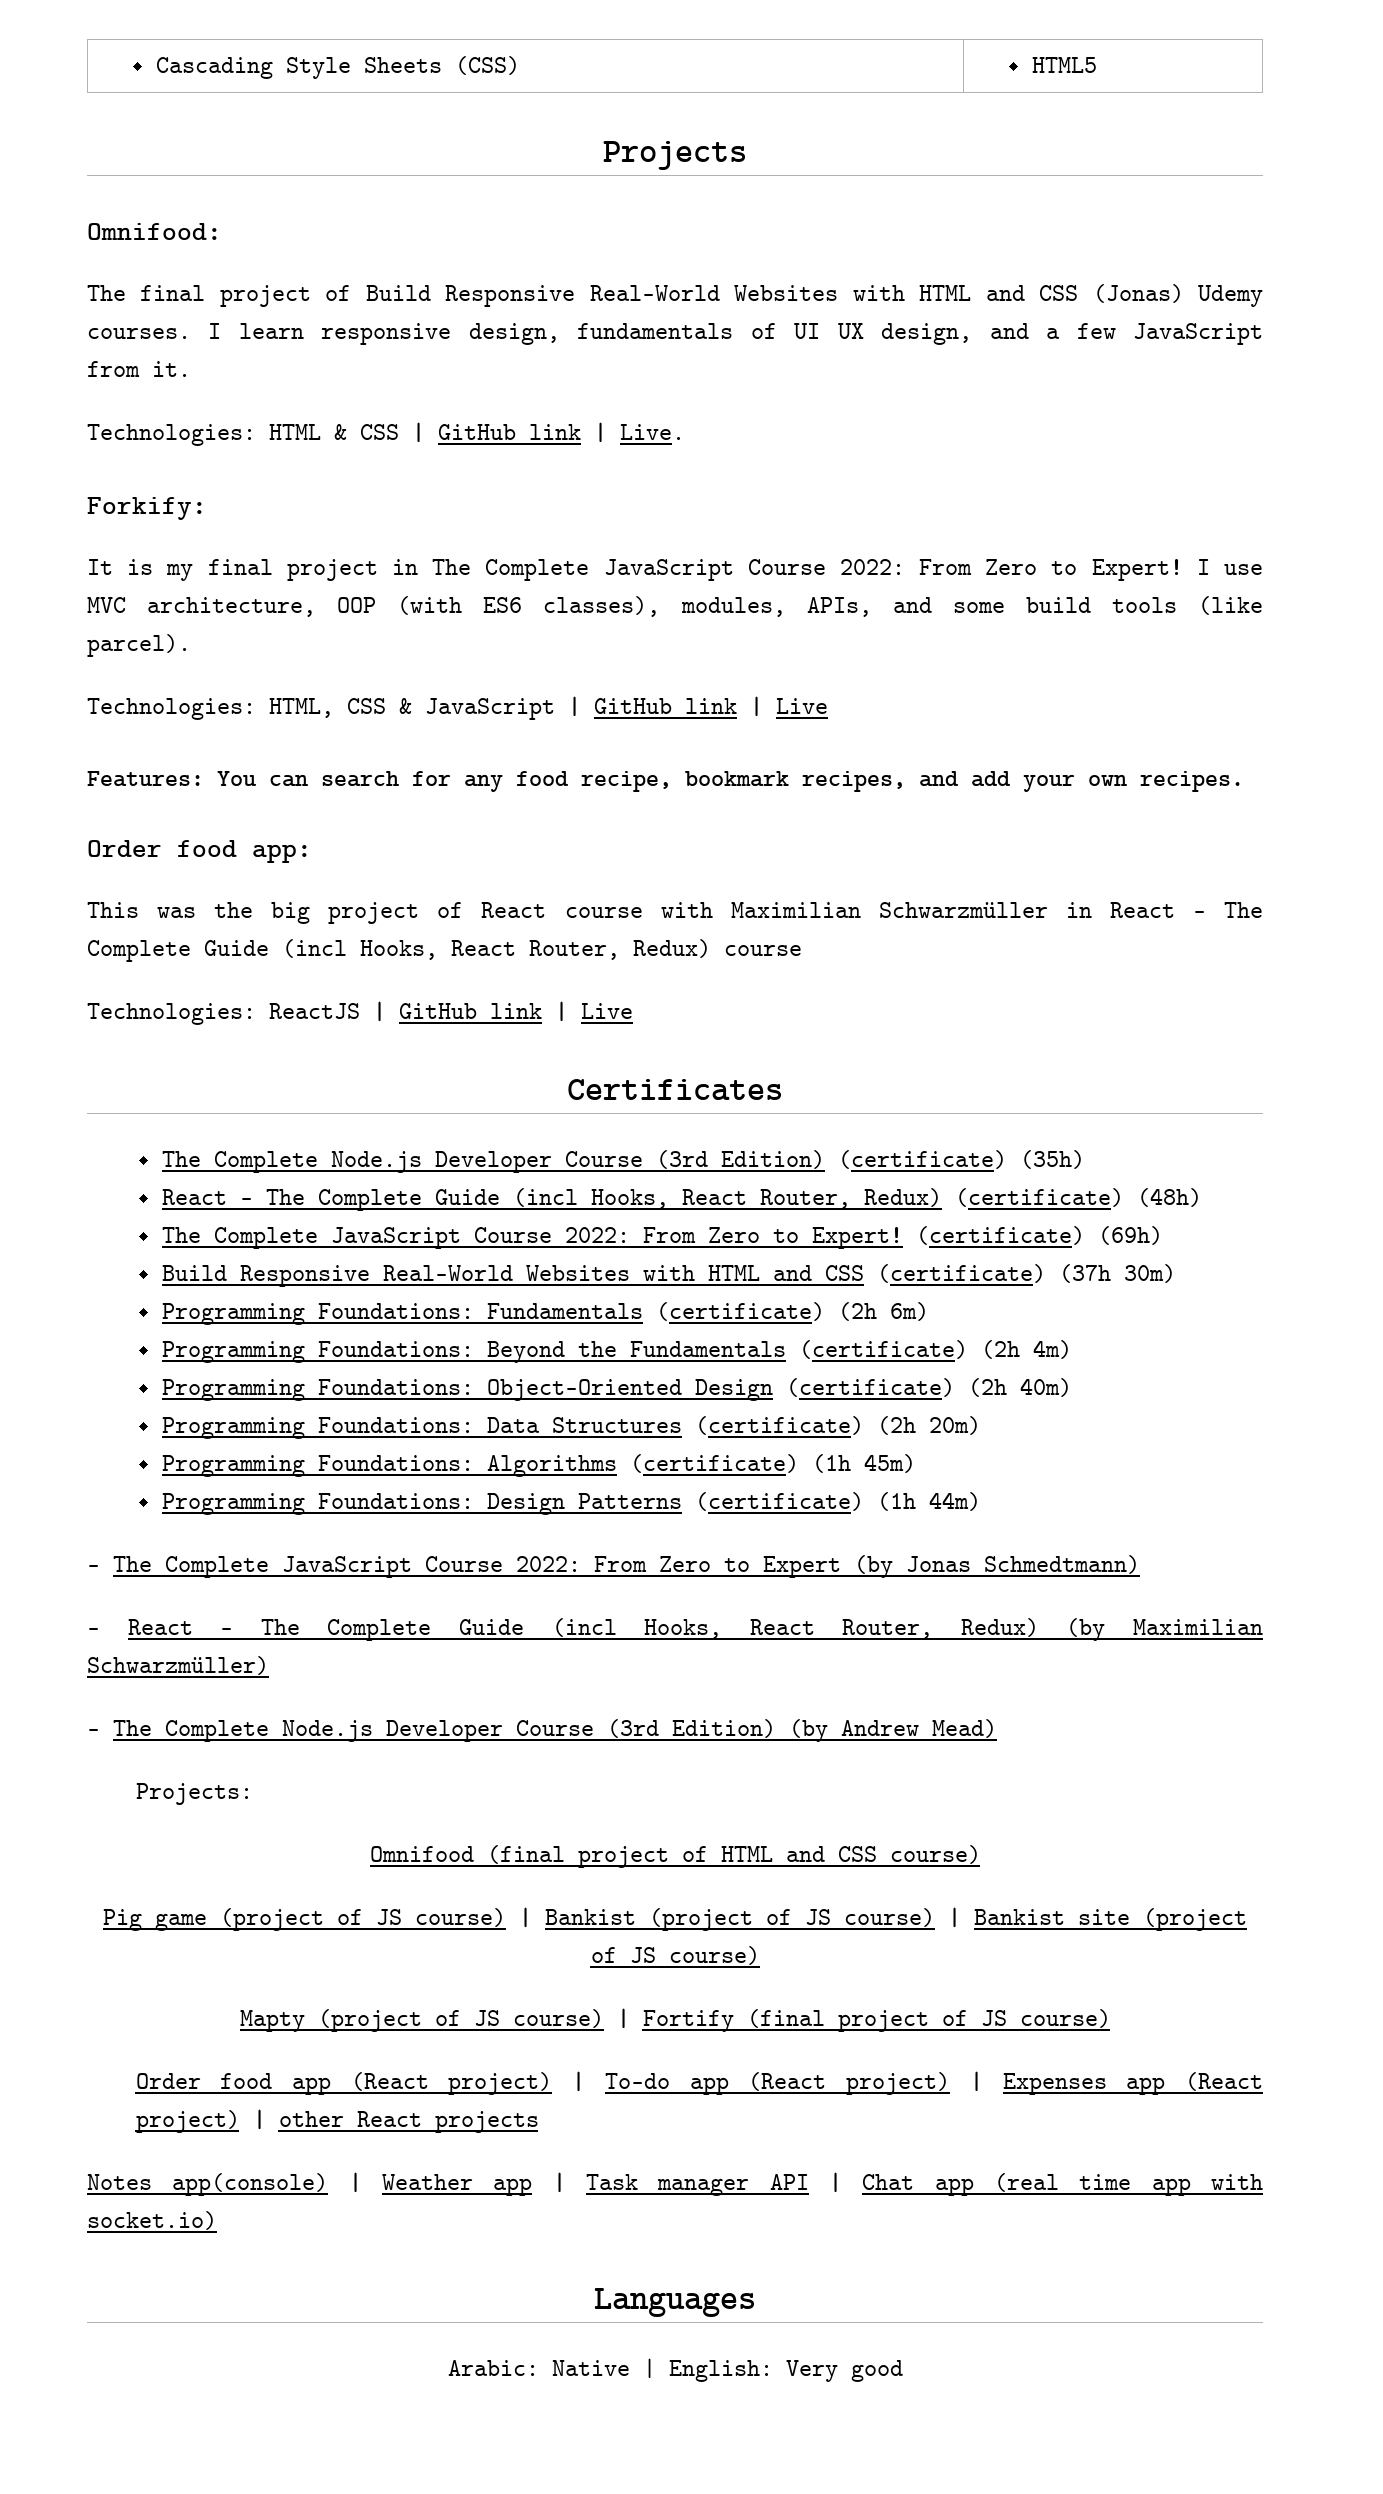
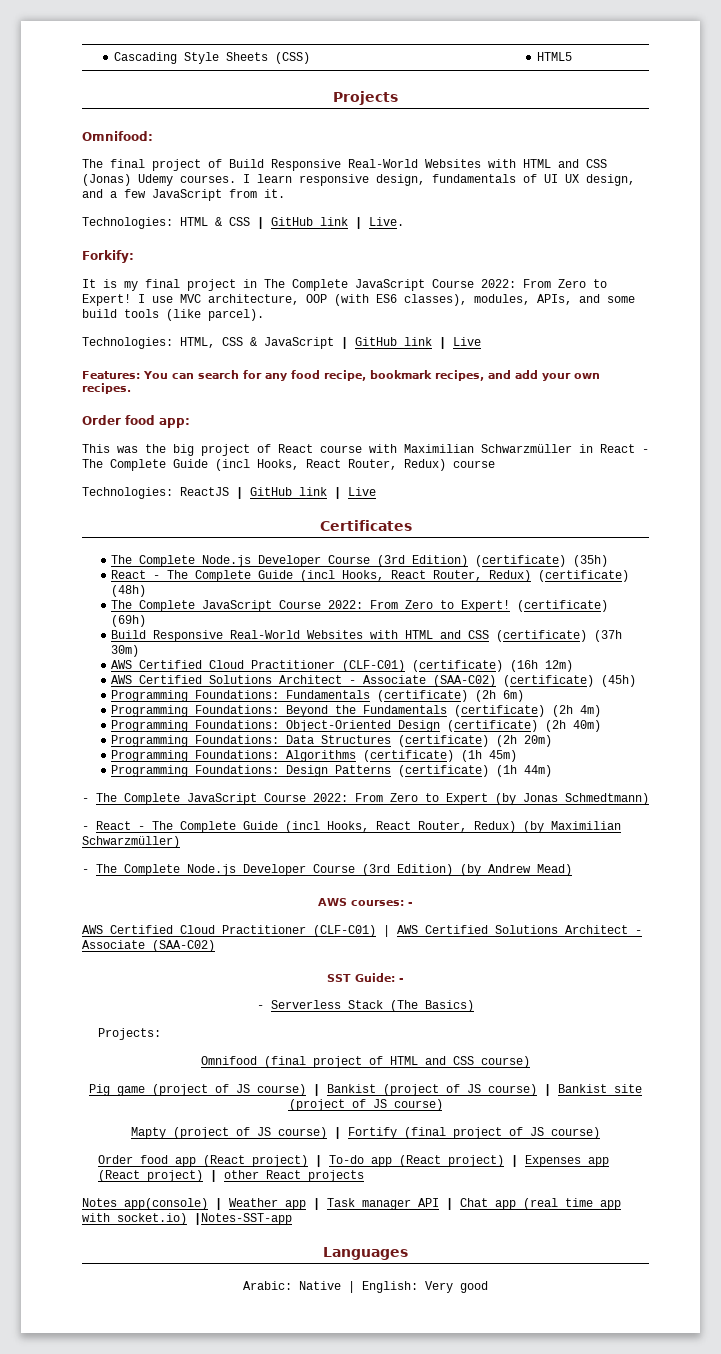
(1177, 1273) none -> [111,660,574,672] [111,675,637,687] // AWS Certified Cloud Practitioner (CLF-C01) (certificate) (16h 12m) // AWS Certified Solutions Architect - Associate (SAA-C02) (certificate) (45h)
(997, 1728) none -> [318,898,413,906] [82,925,642,937] [82,940,215,952] [327,973,404,982] [257,1000,474,1012] // AWS courses: - // AWS Certified Cloud Practitioner (CLF-C01) | AWS Certified Solutions Architect - Associate (SAA-C02) // SST Guide: - // - Serverless Stack (The Basics)
(217, 2220) none -> [194,1213,292,1225] |Notes-SST-app

